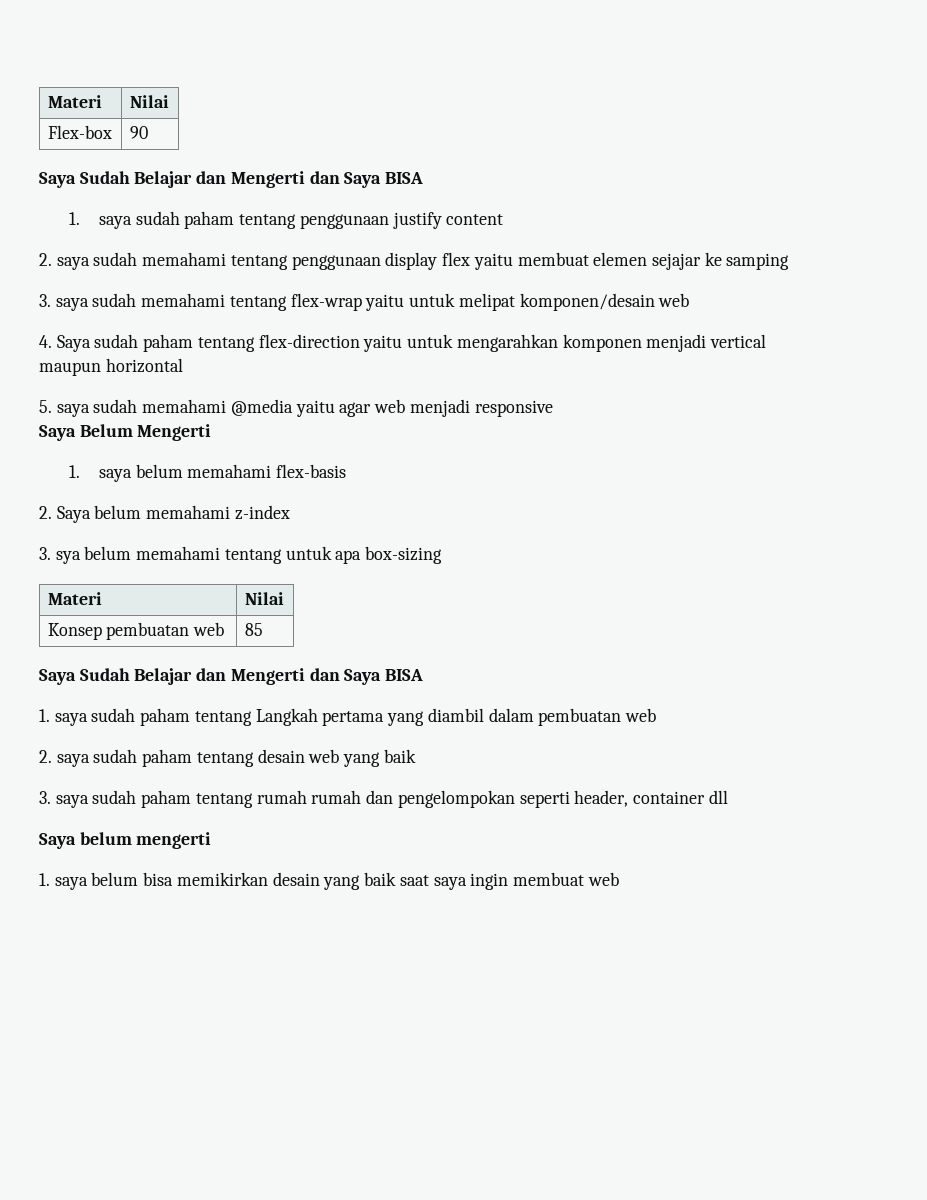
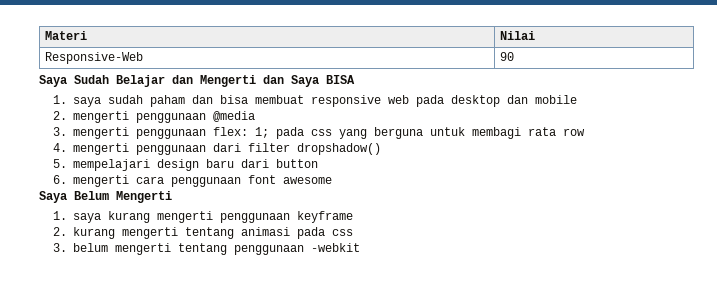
[47,95,102,108] [129,95,169,108] [47,125,112,139] Materi | Nilai // Flex-box -> [45,31,88,40] [500,31,536,40] [45,52,144,64] Materi | Nilai // Responsive-Web
[239,212,504,229] [39,252,790,270] [39,293,690,311] [39,334,766,352] [39,358,183,376] [39,399,553,417] tentang penggunaan justify content // 2. saya sudah memahami tentang penggunaan display flex yaitu membuat elemen sejajar ke samping // 3. saya sudah memahami tentang flex-wrap yaitu untuk melipat komponen/desain web // 4. Saya sudah paham tentang flex-direction yaitu untuk mengarahkan komponen menjadi vertical maupun horizontal // 5. saya sudah memahami @media yaitu agar web menjadi responsive -> [191,95,577,107] [52,111,255,123] [52,127,585,139] [52,143,381,155] [52,159,318,171] [52,175,332,187] dan bisa membuat responsive web pada desktop dan mobile // 2. mengerti penggunaan @media // 3. mengerti penggunaan flex: 1; pada css yang berguna untuk membagi rata row // 4. mengerti penggunaan dari filter dropshadow() // 5. mempelajari design baru dari button // 6. mengerti cara penggunaan font awesome
[135,464,347,478] [39,505,290,523] [39,546,443,564] [47,592,102,605] [244,592,284,605] [47,622,224,640] [244,623,263,636] [39,668,424,685] [39,708,656,726] [39,749,416,767] [39,790,728,808] [39,832,212,849] [39,872,619,890] belum memahami flex-basis // 2. Saya belum memahami z-index // 3. sya belum memahami tentang untuk apa box-sizing // Materi | Nilai // Konsep pembuatan web | 85 // Saya Sudah Belajar dan Mengerti dan Saya BISA // 1. saya sudah paham tentang Langkah pertama yang diambil dalam pembuatan web // 2. saya sudah paham tentang desain web yang baik // 3. saya sudah paham tentang rumah rumah dan pengelompokan seperti header, container dll // Saya belum mengerti // 1. saya belum bisa memikirkan desain yang baik saat saya ingin membuat web -> [107,211,353,223] [52,227,353,239] [52,243,360,255] kurang mengerti penggunaan keyframe // 2. kurang mengerti tentang animasi pada css // 3. belum mengerti tentang penggunaan -webkit

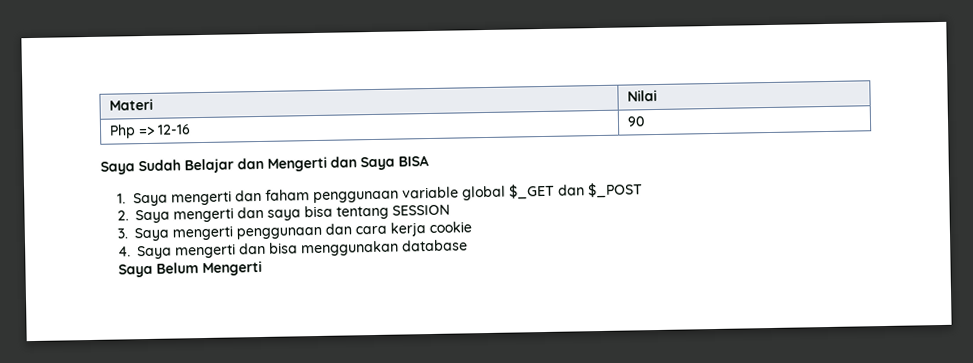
[45,52,144,64] Responsive-Web -> [108,124,191,139] Php => 12-16
[72,95,577,107] [52,111,255,123] [52,127,585,139] [52,143,381,155] [52,159,318,171] [52,175,332,187] [39,191,172,203] [52,211,353,223] [52,227,353,239] [52,243,360,255] saya sudah paham dan bisa membuat responsive web pada desktop dan mobile // 2. mengerti penggunaan @media // 3. mengerti penggunaan flex: 1; pada css yang berguna untuk membagi rata row // 4. mengerti penggunaan dari filter dropshadow() // 5. mempelajari design baru dari button // 6. mengerti cara penggunaan font awesome // Saya Belum Mengerti // 1. saya kurang mengerti penggunaan keyframe // 2. kurang mengerti tentang animasi pada css // 3. belum mengerti tentang penggunaan -webkit -> [133,182,644,207] [117,204,451,224] [117,221,473,242] [118,239,469,260] [118,260,263,278] Saya mengerti dan faham penggunaan variable global $_GET dan $_POST // 2. Saya mengerti dan saya bisa tentang SESSION // 3. Saya mengerti penggunaan dan cara kerja cookie // 4. Saya mengerti dan bisa menggunakan database // Saya Belum Mengerti

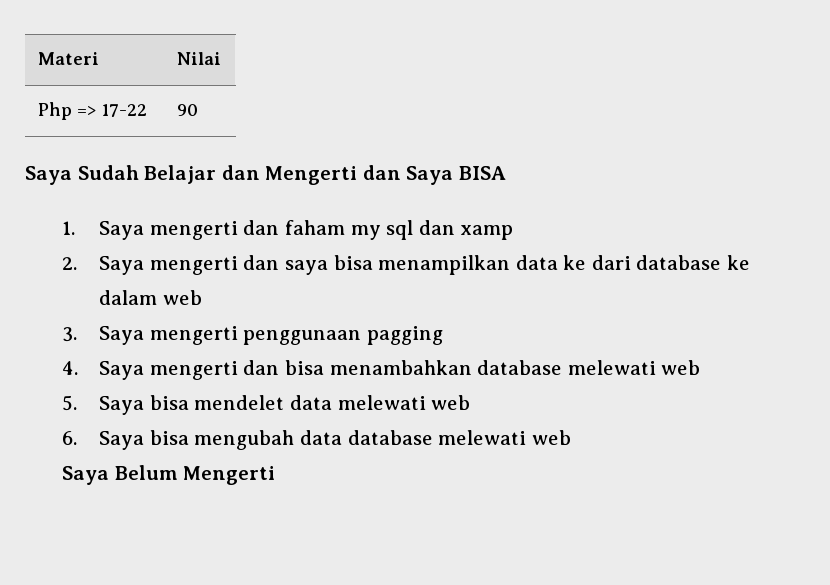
[156,124,191,135] 12-16 -> [101,104,148,117] 17-22
[313,182,644,204] penggunaan variable global $_GET dan $_POST -> [350,220,514,240] my sql dan xamp
[336,204,451,220] tentang SESSION -> [378,255,750,275] [99,290,202,305] menampilkan data ke dari database ke dalam web
[325,221,473,237] dan cara kerja cookie -> [366,326,443,345] pagging
[301,239,469,257] menggunakan database -> [329,360,701,375] [62,395,471,415] [62,430,571,450] menambahkan database melewati web // 5. Saya bisa mendelet data melewati web // 6. Saya bisa mengubah data database melewati web

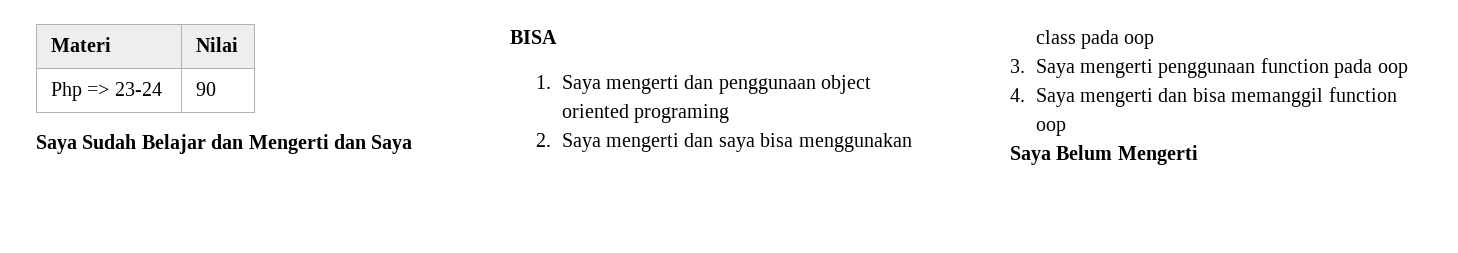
[101,104,148,117] 17-22 -> [114,82,162,96] 23-24
[284,220,514,240] faham my sql dan xamp -> [718,75,872,94] [561,104,729,123] penggunaan object oriented programing
[378,255,750,275] [99,290,202,305] menampilkan data ke dari database ke dalam web -> [798,133,912,152] [1035,30,1155,49] menggunakan class pada oop
[366,326,443,345] pagging -> [1260,58,1408,78] function pada oop
[329,360,701,375] [62,395,471,415] [62,430,571,450] menambahkan database melewati web // 5. Saya bisa mendelet data melewati web // 6. Saya bisa mengubah data database melewati web -> [1231,87,1397,107] [1035,121,1066,136] memanggil function oop

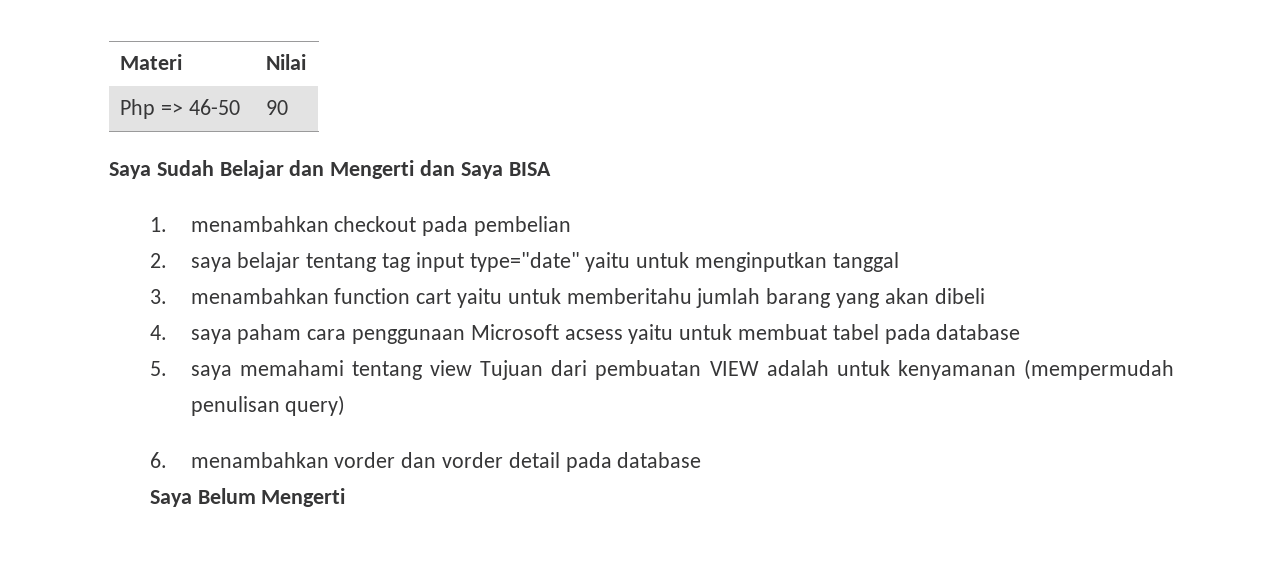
[114,82,162,96] 23-24 -> [188,99,240,115] 46-50
[561,75,872,94] [561,104,729,123] [535,133,912,152] [1035,30,1155,49] [1009,58,1408,78] [1009,87,1397,107] [1035,121,1066,136] Saya mengerti dan penggunaan object oriented programing // 2. Saya mengerti dan saya bisa menggunakan class pada oop // 3. Saya mengerti penggunaan function pada oop // 4. Saya mengerti dan bisa memanggil function oop -> [190,216,572,236] [149,252,899,272] [149,288,985,308] [149,324,1021,344] [149,359,1174,380] [190,395,346,416] [149,452,702,472] menambahkan checkout pada pembelian // 2. saya belajar tentang tag input type="date" yaitu untuk menginputkan tanggal // 3. menambahkan function cart yaitu untuk memberitahu jumlah barang yang akan dibeli // 4. saya paham cara penggunaan Microsoft acsess yaitu untuk membuat tabel pada database // 5. saya memahami tentang view Tujuan dari pembuatan VIEW adalah untuk kenyamanan (mempermudah penulisan query) // 6. menambahkan vorder dan vorder detail pada database

